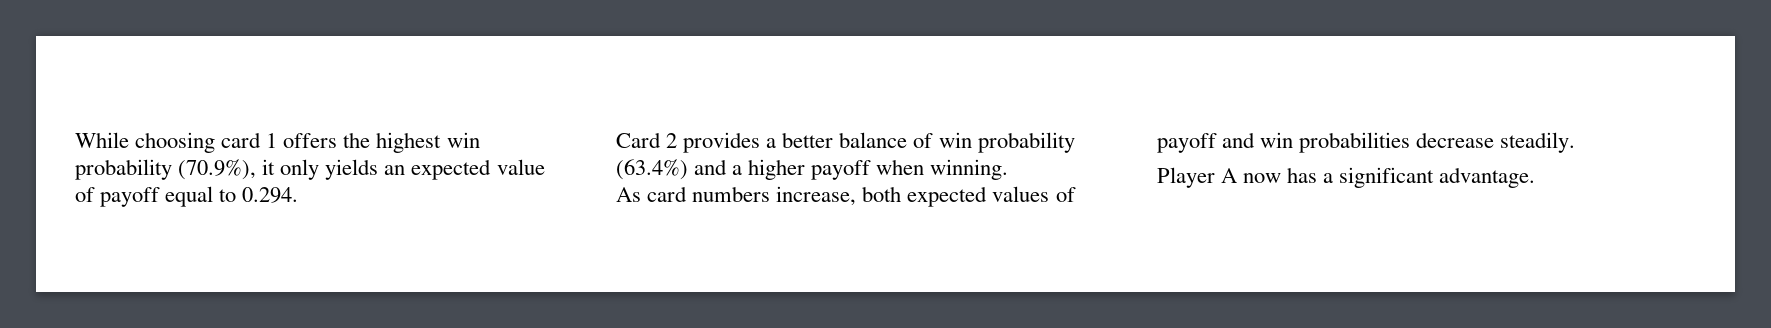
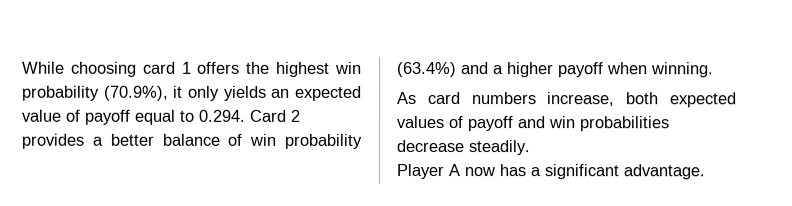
(299, 195) // -> (245, 115) none

